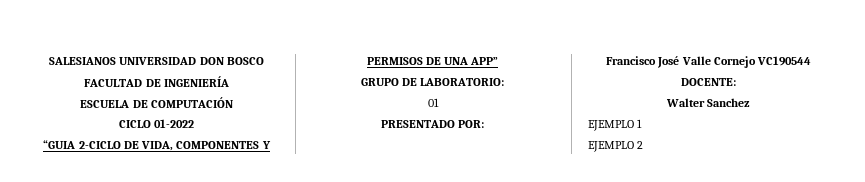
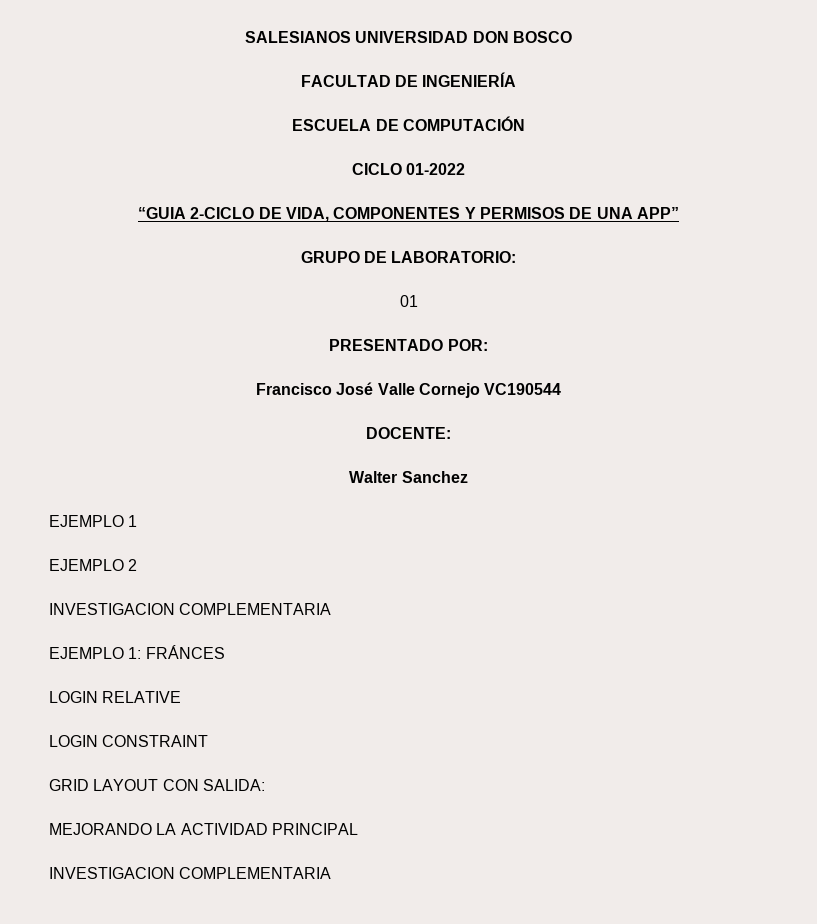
(644, 145) none -> [49,603,332,615] [49,645,225,659] [49,691,182,703] [49,735,209,747] [49,779,265,791] [49,823,358,835] [49,867,332,879] // INVESTIGACION COMPLEMENTARIA // EJEMPLO 1: FRÁNCES // LOGIN RELATIVE // LOGIN CONSTRAINT // GRID LAYOUT CON SALIDA: // MEJORANDO LA ACTIVIDAD PRINCIPAL // INVESTIGACION COMPLEMENTARIA

